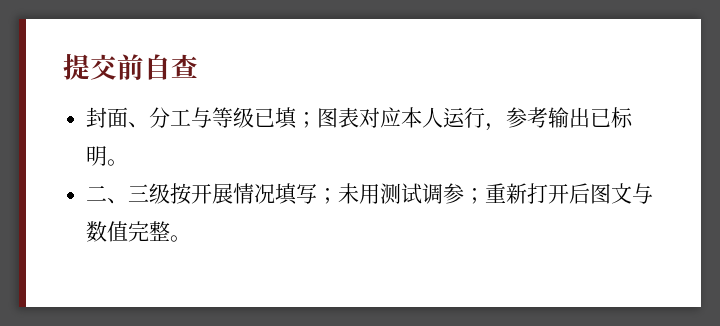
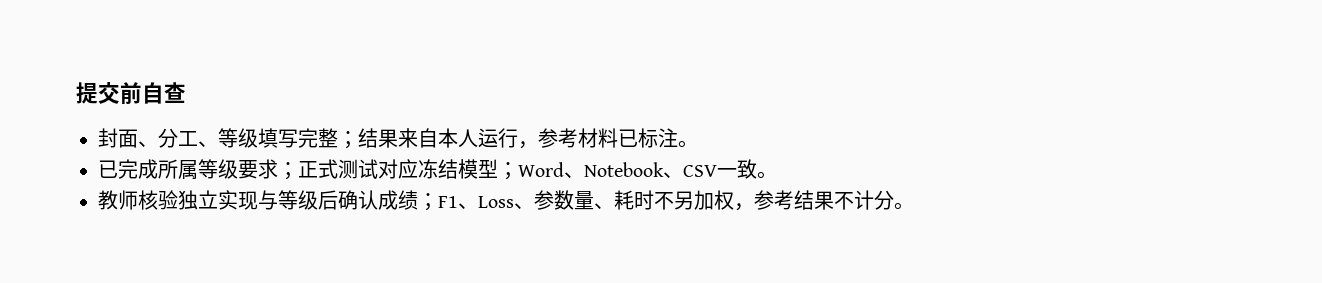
[191,107,634,131] [86,146,129,166] [86,183,654,205] [86,221,171,242] 与等级已填；图表对应本人运行，参考输出已标明。 // 二、三级按开展情况填写；未用测试调参；重新打开后图文与数值完整 -> [198,128,698,149] [98,159,777,180] [98,190,894,211] 、等级填写完整；结果来自本人运行，参考材料已标注。 // 已完成所属等级要求；正式测试对应冻结模型；Word、Notebook、CSV一致。 // 教师核验独立实现与等级后确认成绩；F1、Loss、参数量、耗时不另加权，参考结果不计分

